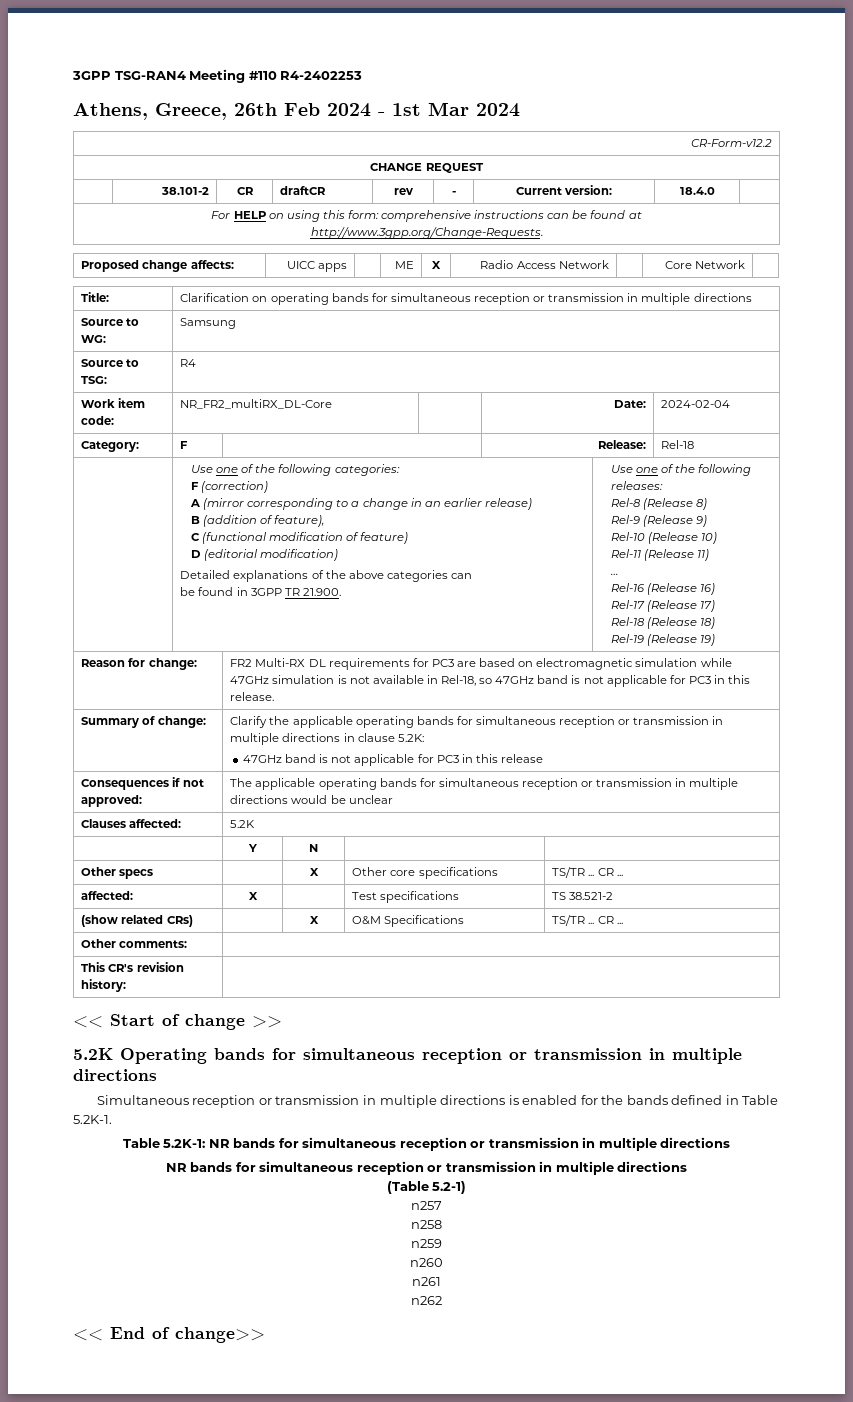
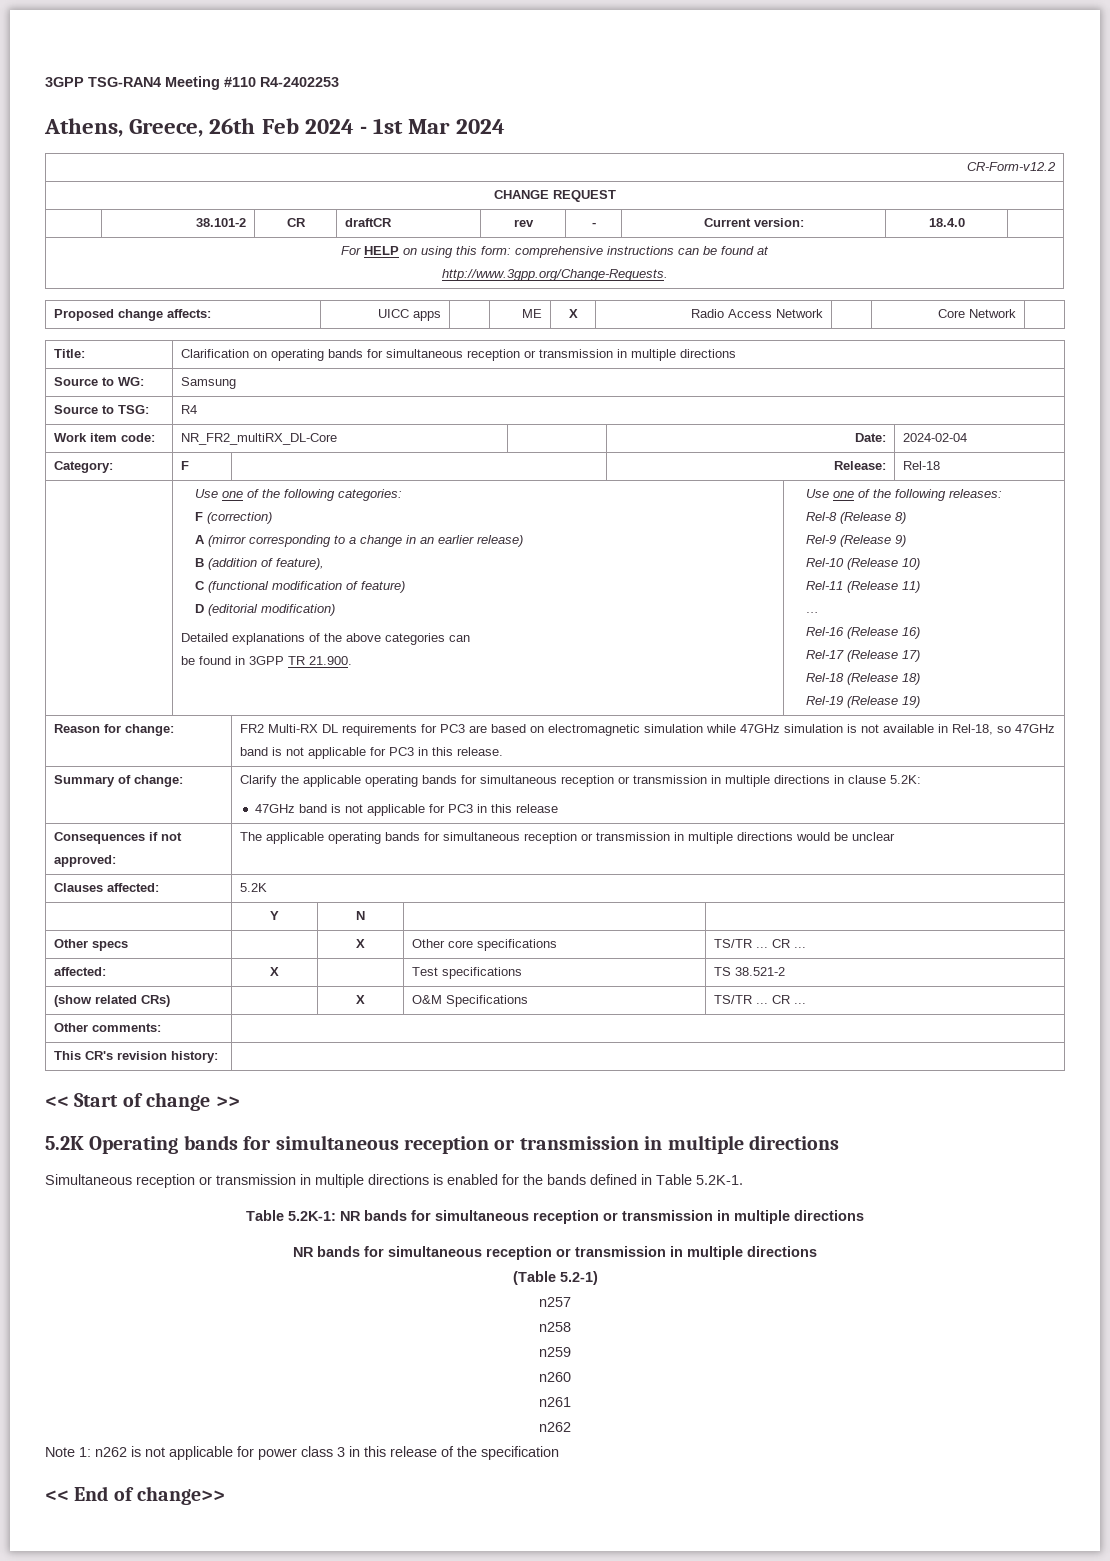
(442, 1300) none -> [45,1446,559,1460] // Note 1: n262 is not applicable for power class 3 in this release of the specification

